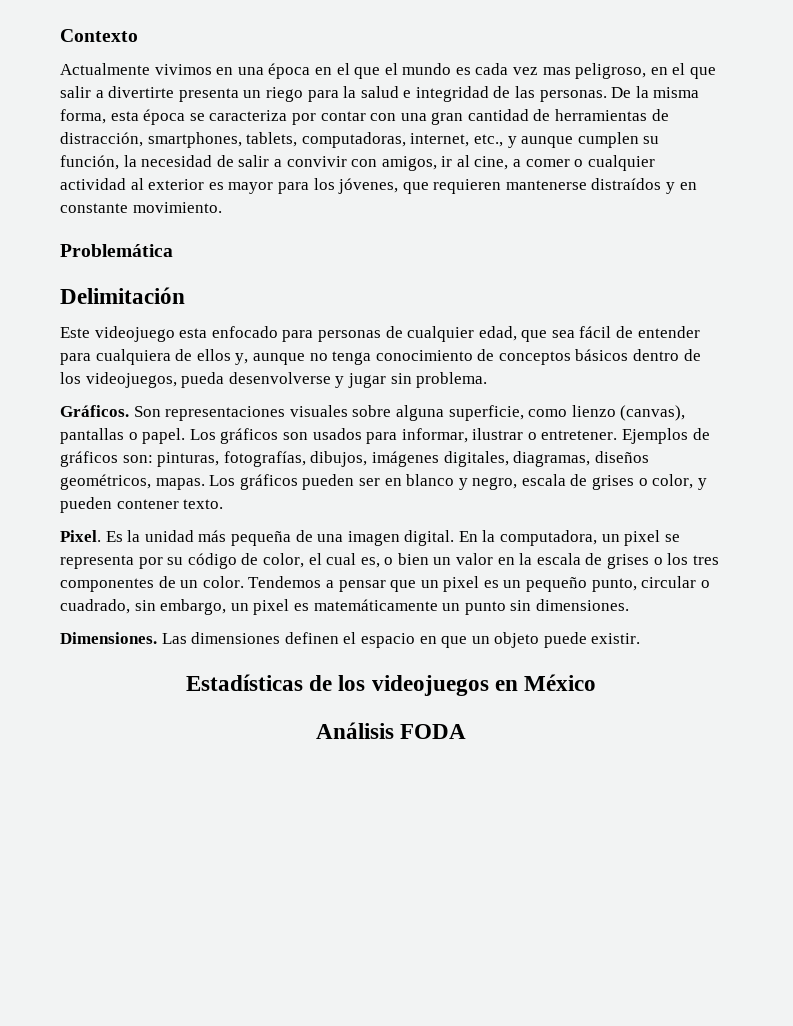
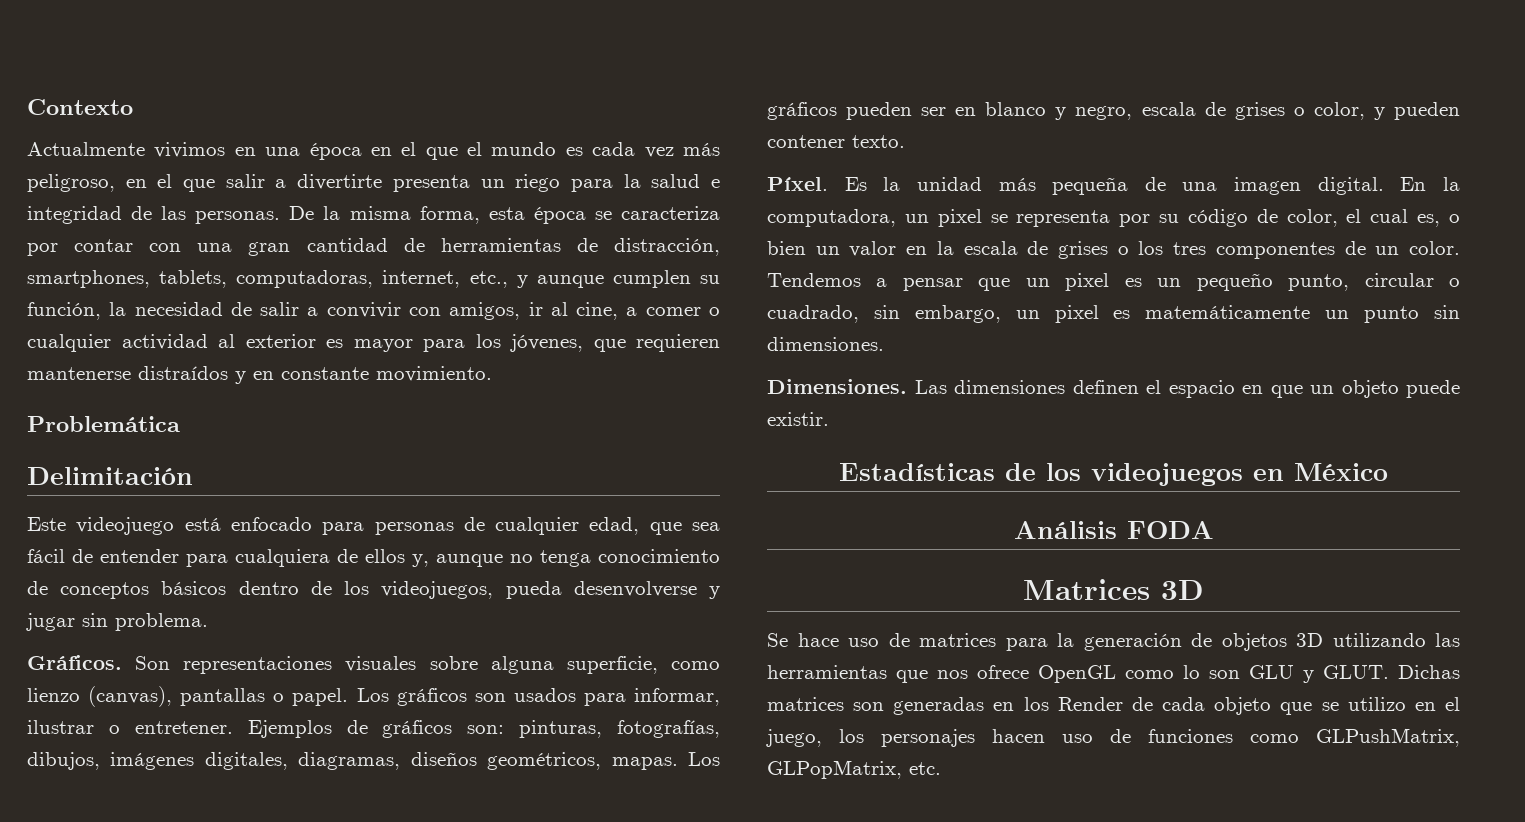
[542,67,571,75] mas -> [682,143,720,156] más
[179,328,208,338] esta -> [184,518,221,531] está
[60,530,101,542] Pixel. -> [767,177,828,191] Píxel.
(467, 731) none -> [1023,579,1204,600] [767,633,1460,651] [767,665,1460,683] [767,697,1460,715] [766,728,1460,747] [767,760,941,779] // Matrices 3D // Se hace uso de matrices para la generación de objetos 3D utilizando las herramientas que nos ofrece OpenGL como lo son GLU y GLUT. Dichas matrices son generadas en los Render de cada objeto que se utilizo en el juego, los personajes hacen uso de funciones como GLPushMatrix, GLPopMatrix, etc.

